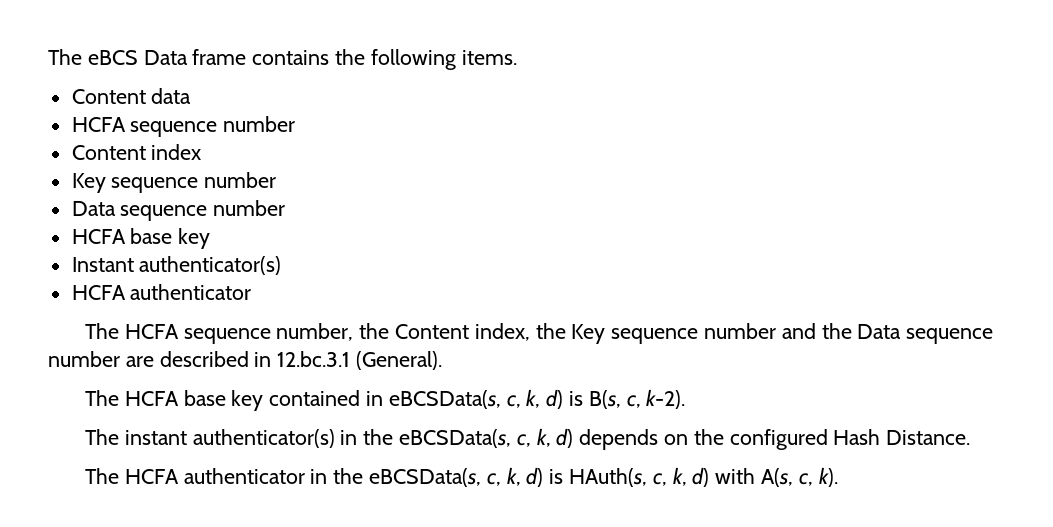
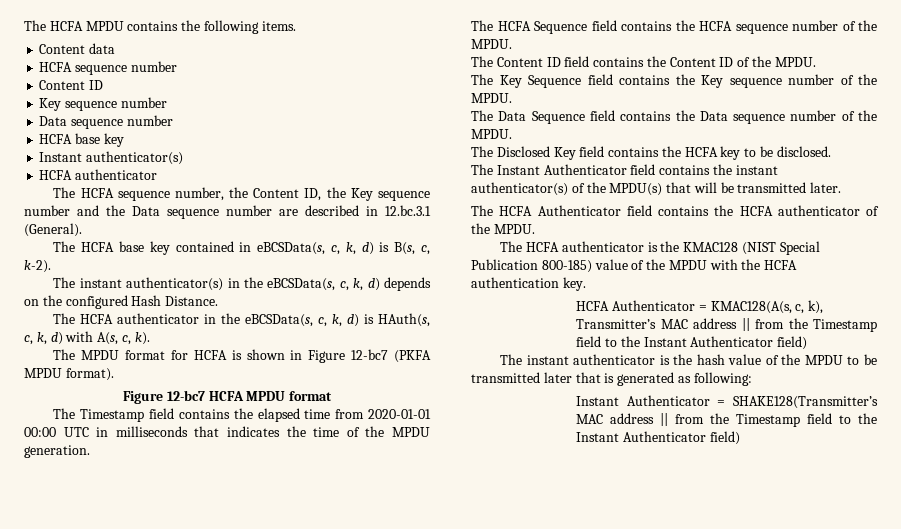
[48,49,247,65] The eBCS Data frame -> [24,20,124,31] The HCFA MPDU
[151,144,202,160] index -> [89,80,104,90] ID
[474,323,530,341] index, -> [304,188,322,201] ID,
(838, 477) none -> [53,349,431,363] [24,368,114,381] [122,390,333,404] [53,408,431,422] [24,426,431,437] [24,445,90,458] [471,20,877,34] [471,39,512,49] [471,56,816,67] [471,74,877,88] [471,93,512,103] [471,110,877,124] [471,129,512,139] [471,146,831,160] [471,164,778,175] [471,182,842,196] [471,205,879,216] [471,223,535,234] [500,241,820,255] [471,259,798,273] [471,277,586,291] [576,300,824,314] [576,318,877,332] [576,336,808,350] [500,354,877,365] [471,372,752,386] [576,395,878,409] [576,413,877,427] [576,431,740,445] // The MPDU format for HCFA is shown in Figure 12-bc7 (PKFA MPDU format). // Figure 12-bc7 HCFA MPDU format // The Timestamp field contains the elapsed time from 2020-01-01 00:00 UTC in milliseconds that indicates the time of the MPDU generation. // The HCFA Sequence field contains the HCFA sequence number of the MPDU. // The Content ID field contains the Content ID of the MPDU. // The Key Sequence field contains the Key sequence number of the MPDU. // The Data Sequence field contains the Data sequence number of the MPDU. // The Disclosed Key field contains the HCFA key to be disclosed. // The Instant Authenticator field contains the instant authenticator(s) of the MPDU(s) that will be transmitted later. // The HCFA Authenticator field contains the HCFA authenticator of the MPDU. // The HCFA authenticator is the KMAC128 (NIST Special Publication 800-185) value of the MPDU with the HCFA authentication key. // HCFA Authenticator = KMAC128(A(s, c, k), Transmitter’s MAC address || from the Timestamp field to the Instant Authenticator field) // The instant authenticator is the hash value of the MPDU to be transmitted later that is generated as following: // Instant Authenticator = SHAKE128(Transmitter’s MAC address || from the Timestamp field to the Instant Authenticator field)

